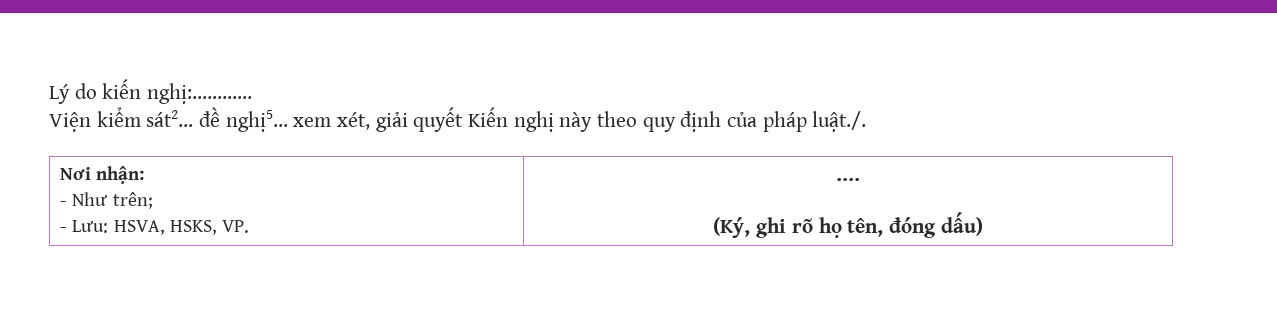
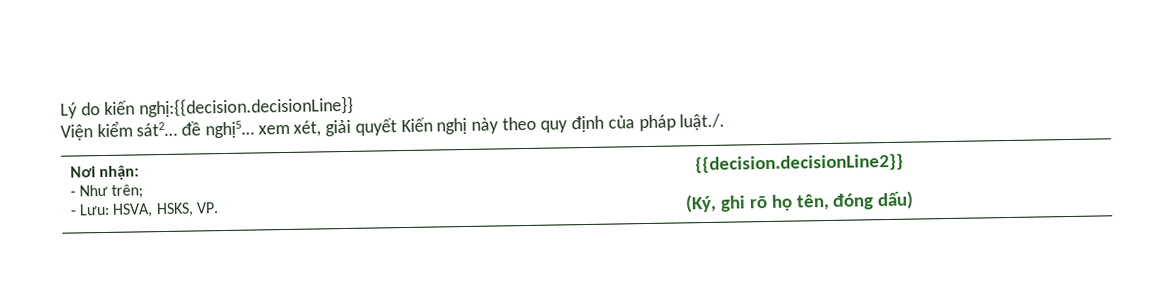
[147,83,253,104] nghị:………… -> [139,95,355,118] nghị:{{decision.decisionLine}}
[836,178,860,181] .... -> [694,153,904,174] {{decision.decisionLine2}}

